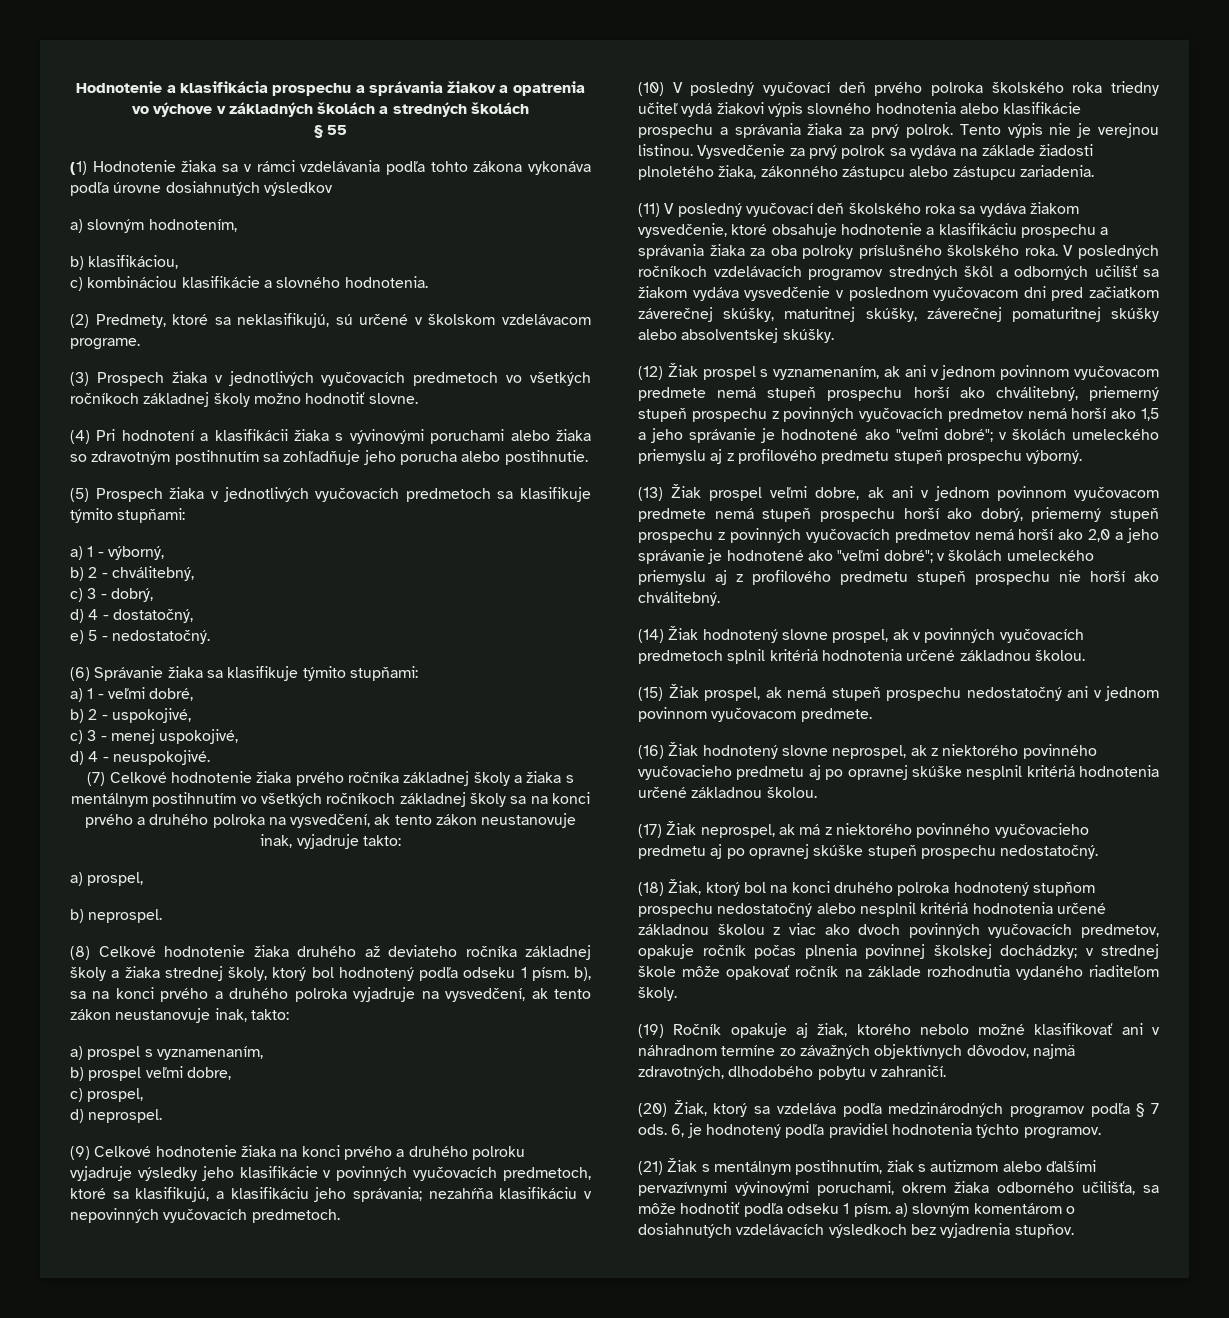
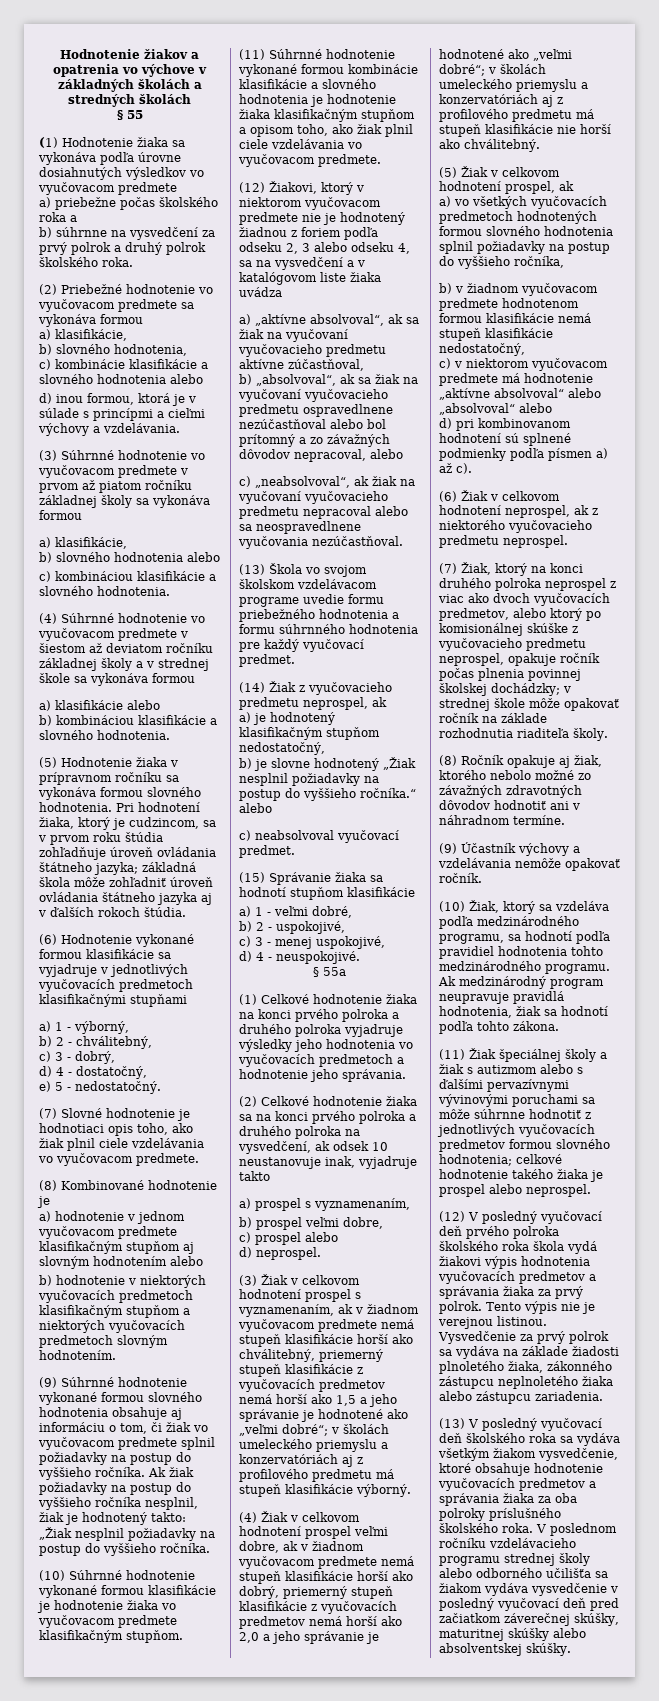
[76,81,443,96] Hodnotenie a klasifikácia prospechu a správania -> [60,49,140,59] Hodnotenie
[243,160,523,175] v rámci vzdelávania podľa tohto zákona -> (185, 143) none
[70,219,237,233] [70,255,179,270] // a) slovným hodnotením, // b) klasifikáciou, -> [189,170,204,177] [38,182,177,195] [39,197,218,210] [39,212,77,222] [39,227,215,240] [39,242,206,255] [39,257,133,267] [39,284,213,295] [38,299,194,312] [38,314,143,327] [39,329,127,341] [39,344,187,356] [39,359,208,370] [39,374,203,384] [39,393,196,406] [39,408,205,421] [38,423,180,436] [39,450,205,461] [38,465,188,478] [39,480,192,493] [39,495,210,508] [39,510,82,520] [39,537,127,549] [39,552,220,563] vo vyučovacom predmete // a) priebežne počas školského roka a // b) súhrnne na vysvedčení za prvý polrok a druhý polrok školského roka. // (2) Priebežné hodnotenie vo vyučovacom predmete sa vykonáva formou // a) klasifikácie, // b) slovného hodnotenia, // c) kombinácie klasifikácie a slovného hodnotenia alebo // d) inou formou, ktorá je v súlade s princípmi a cieľmi výchovy a vzdelávania. // (3) Súhrnné hodnotenie vo vyučovacom predmete v prvom až piatom ročníku základnej školy sa vykonáva formou // a) klasifikácie, // b) slovného hodnotenia alebo
[70,313,591,328] [70,338,140,350] [70,371,591,386] [70,392,418,407] [70,429,591,444] [70,450,588,465] [70,487,591,502] [70,508,186,523] (2) Predmety, ktoré sa neklasifikujú, sú určené v školskom vzdelávacom programe. // (3) Prospech žiaka v jednotlivých vyučovacích predmetoch vo všetkých ročníkoch základnej školy možno hodnotiť slovne. // (4) Pri hodnotení a klasifikácii žiaka s vývinovými poruchami alebo žiaka so zdravotným postihnutím sa zohľadňuje jeho porucha alebo postihnutie. // (5) Prospech žiaka v jednotlivých vyučovacích predmetoch sa klasifikuje týmito stupňami: -> [39,613,205,624] [38,628,188,641] [39,643,213,653] [39,658,209,671] [39,673,195,686] [39,700,160,711] [39,715,217,726] [39,730,170,740] [39,757,178,768] [39,772,179,785] [38,787,201,800] [39,802,200,812] [39,817,216,830] [38,832,163,845] [39,847,216,860] [39,862,196,875] [39,877,213,887] [39,892,212,905] [38,907,186,917] [39,934,194,947] [39,949,171,959] [38,964,188,977] [38,979,193,992] [39,994,187,1007] (4) Súhrnné hodnotenie vo vyučovacom predmete v šiestom až deviatom ročníku základnej školy a v strednej škole sa vykonáva formou // a) klasifikácie alebo // b) kombináciou klasifikácie a slovného hodnotenia. // (5) Hodnotenie žiaka v prípravnom ročníku sa vykonáva formou slovného hodnotenia. Pri hodnotení žiaka, ktorý je cudzincom, sa v prvom roku štúdia zohľadňuje úroveň ovládania štátneho jazyka; základná škola môže zohľadniť úroveň ovládania štátneho jazyka aj v ďalších rokoch štúdia. // (6) Hodnotenie vykonané formou klasifikácie sa vyjadruje v jednotlivých vyučovacích predmetoch klasifikačnými stupňami
[70,666,418,681] (6) Správanie žiaka sa klasifikuje týmito stupňami: -> [39,1108,190,1121] [39,1123,193,1136] [39,1138,204,1151] [38,1153,199,1166] [39,1180,217,1191] [37,1196,50,1208] [39,1211,185,1224] [38,1226,177,1239] [39,1241,194,1254] [39,1256,203,1269] [39,1275,206,1288] [38,1290,193,1303] [39,1305,190,1318] [39,1320,185,1333] [39,1335,168,1348] [39,1350,116,1360] [39,1377,187,1388] [38,1392,202,1405] [39,1407,182,1420] [39,1422,208,1434] [38,1437,215,1450] [39,1452,191,1465] [38,1467,194,1480] [39,1482,191,1495] [38,1497,198,1510] [39,1512,186,1525] [39,1527,215,1541] [39,1543,210,1556] [39,1570,195,1581] [38,1585,216,1598] [37,1600,176,1613] [38,1615,177,1628] [39,1630,183,1643] [239,49,395,60] [238,64,418,77] [239,79,376,89] [239,94,396,107] [239,109,415,122] [239,124,413,137] [239,139,362,149] [238,154,381,167] [239,181,364,195] [239,197,381,210] [239,212,405,225] [239,227,378,240] [239,242,410,254] [239,257,365,270] [239,272,381,285] [239,287,282,297] [239,314,419,326] [239,329,348,342] [238,344,386,357] [239,359,364,371] [239,374,418,386] [238,389,388,402] [239,404,393,417] [239,419,386,429] [239,434,390,447] [239,449,403,462] [239,476,415,488] [238,491,388,504] [239,506,408,519] [239,521,361,534] [238,536,403,549] [239,563,367,577] [239,579,377,589] [239,594,384,607] [239,609,399,622] [239,624,418,634] [239,639,364,652] [239,654,295,667] [239,681,392,695] [239,697,387,710] [239,712,335,725] [239,727,380,740] [239,742,325,755] [239,757,416,771] [239,773,379,786] [239,788,416,801] [239,803,272,813] [239,830,399,843] [239,845,295,858] [239,872,383,885] [239,887,415,900] (7) Slovné hodnotenie je hodnotiaci opis toho, ako žiak plnil ciele vzdelávania vo vyučovacom predmete. // (8) Kombinované hodnotenie je // a) hodnotenie v jednom vyučovacom predmete klasifikačným stupňom aj slovným hodnotením alebo // b) hodnotenie v niektorých vyučovacích predmetoch klasifikačným stupňom a niektorých vyučovacích predmetoch slovným hodnotením. // (9) Súhrnné hodnotenie vykonané formou slovného hodnotenia obsahuje aj informáciu o tom, či žiak vo vyučovacom predmete splnil požiadavky na postup do vyššieho ročníka. Ak žiak požiadavky na postup do vyššieho ročníka nesplnil, žiak je hodnotený takto: „Žiak nesplnil požiadavky na postup do vyššieho ročníka. // (10) Súhrnné hodnotenie vykonané formou klasifikácie je hodnotenie žiaka vo vyučovacom predmete klasifikačným stupňom. // (11) Súhrnné hodnotenie vykonané formou kombinácie klasifikácie a slovného hodnotenia je hodnotenie žiaka klasifikačným stupňom a opisom toho, ako žiak plnil ciele vzdelávania vo vyučovacom predmete. // (12) Žiakovi, ktorý v niektorom vyučovacom predmete nie je hodnotený žiadnou z foriem podľa odseku 2, 3 alebo odseku 4, sa na vysvedčení a v katalógovom liste žiaka uvádza // a) „aktívne absolvoval“, ak sa žiak na vyučovaní vyučovacieho predmetu aktívne zúčastňoval, // b) „absolvoval“, ak sa žiak na vyučovaní vyučovacieho predmetu ospravedlnene nezúčastňoval alebo bol prítomný a zo závažných dôvodov nepracoval, alebo // c) „neabsolvoval“, ak žiak na vyučovaní vyučovacieho predmetu nepracoval alebo sa neospravedlnene vyučovania nezúčastňoval. // (13) Škola vo svojom školskom vzdelávacom programe uvedie formu priebežného hodnotenia a formu súhrnného hodnotenia pre každý vyučovací predmet. // (14) Žiak z vyučovacieho predmetu neprospel, ak // a) je hodnotený klasifikačným stupňom nedostatočný, // b) je slovne hodnotený „Žiak nesplnil požiadavky na postup do vyššieho ročníka.“ alebo // c) neabsolvoval vyučovací predmet. // (15) Správanie žiaka sa hodnotí stupňom klasifikácie
[87,771,574,786] [71,792,590,807] [84,814,133,828] (7) Celkové hodnotenie žiaka prvého ročníka základnej školy a žiaka s mentálnym postihnutím vo všetkých ročníkoch základnej školy sa na konci prvého -> [313,967,346,977] [239,994,417,1005] [239,1009,399,1022] [239,1024,403,1037] [238,1039,413,1052] [238,1054,404,1067] [239,1069,406,1082] [239,1096,417,1107] [239,1111,405,1124] § 55a // (1) Celkové hodnotenie žiaka na konci prvého polroka a druhého polroka vyjadruje výsledky jeho hodnotenia vo vyučovacích predmetoch a hodnotenie jeho správania. // (2) Celkové hodnotenie žiaka sa na konci prvého polroka
[394,814,478,825] tento zákon -> [333,1141,388,1151] odsek 10
[362,835,401,846] [70,872,144,886] [70,909,163,923] [70,945,591,960] [70,966,591,981] [70,987,591,1002] [70,1008,289,1023] takto: // a) prospel, // b) neprospel. // (8) Celkové hodnotenie žiaka druhého až deviateho ročníka základnej školy a žiaka strednej školy, ktorý bol hodnotený podľa odseku 1 písm. b), sa na konci prvého a druhého polroka vyjadruje na vysvedčení, ak tento zákon neustanovuje inak, takto: -> [239,1171,270,1181] takto
[87,1088,144,1102] prospel, -> [255,1232,338,1245] prospel alebo
[70,1145,525,1160] [70,1166,592,1181] [70,1187,592,1202] [70,1208,340,1223] [638,82,664,96] (9) Celkové hodnotenie žiaka na konci prvého a druhého polroku vyjadruje výsledky jeho klasifikácie v povinných vyučovacích predmetoch, ktoré sa klasifikujú, a klasifikáciu jeho správania; nezahŕňa klasifikáciu v nepovinných vyučovacích predmetoch. // (10) -> [239,1274,360,1286] [239,1289,361,1302] [238,1304,419,1317] [238,1319,414,1332] [239,1334,413,1347] [239,1349,383,1362] [239,1364,363,1377] [238,1379,385,1392] [239,1394,397,1407] [239,1409,408,1422] [239,1424,389,1436] [239,1439,388,1452] [239,1454,363,1467] [239,1469,394,1482] [239,1484,411,1497] [239,1511,360,1523] [239,1526,388,1539] [239,1541,364,1553] [238,1556,414,1569] [239,1571,413,1584] [239,1586,393,1599] [239,1601,397,1614] [239,1616,402,1629] [239,1631,379,1644] [439,49,572,61] [439,64,546,76] [439,79,588,92] [439,94,563,107] [439,109,594,122] [439,124,611,137] [439,139,540,152] [439,166,560,178] [439,181,574,194] [439,196,607,209] [439,211,597,224] [439,226,613,236] [439,241,610,254] [439,256,564,269] [439,283,598,296] [439,298,579,311] [439,313,591,323] [439,328,553,341] [439,343,525,356] [439,358,608,371] [439,373,593,386] [439,388,601,400] [439,403,552,415] [439,418,571,431] [439,433,571,446] [439,448,608,461] [439,463,472,474] [439,490,560,502] [439,505,598,518] [439,520,592,533] [439,535,568,548] [439,562,583,576] [439,578,616,591] [438,593,610,606] [439,608,601,621] [439,623,578,636] [438,638,586,651] [439,653,600,666] [439,668,581,681] [439,683,571,696] [439,698,619,711] [439,713,547,723] [439,728,608,741] [439,755,602,768] [439,770,591,780] [439,785,582,798] [439,800,580,810] [439,815,565,825] [439,842,580,856] [438,858,620,871] [439,873,482,883] [439,900,609,914] [439,916,579,929] [439,931,610,944] [439,946,603,959] [439,961,610,974] [438,976,604,989] [439,991,564,1004] [439,1006,608,1018] [439,1021,559,1034] [439,1048,607,1062] [439,1064,583,1074] [439,1079,569,1092] [438,1094,595,1107] [439,1109,591,1119] [437,1124,595,1137] [439,1139,610,1152] [439,1154,562,1166] [439,1169,603,1182] [439,1184,591,1197] [439,1211,465,1222] (3) Žiak v celkovom hodnotení prospel s vyznamenaním, ak v žiadnom vyučovacom predmete nemá stupeň klasifikácie horší ako chválitebný, priemerný stupeň klasifikácie z vyučovacích predmetov nemá horší ako 1,5 a jeho správanie je hodnotené ako „veľmi dobré“; v školách umeleckého priemyslu a konzervatóriách aj z profilového predmetu má stupeň klasifikácie výborný. // (4) Žiak v celkovom hodnotení prospel veľmi dobre, ak v žiadnom vyučovacom predmete nemá stupeň klasifikácie horší ako dobrý, priemerný stupeň klasifikácie z vyučovacích predmetov nemá horší ako 2,0 a jeho správanie je hodnotené ako „veľmi dobré“; v školách umeleckého priemyslu a konzervatóriách aj z profilového predmetu má stupeň klasifikácie nie horší ako chválitebný. // (5) Žiak v celkovom hodnotení prospel, ak // a) vo všetkých vyučovacích predmetoch hodnotených formou slovného hodnotenia splnil požiadavky na postup do vyššieho ročníka, // b) v žiadnom vyučovacom predmete hodnotenom formou klasifikácie nemá stupeň klasifikácie nedostatočný, // c) v niektorom vyučovacom predmete má hodnotenie „aktívne absolvoval“ alebo „absolvoval“ alebo // d) pri kombinovanom hodnotení sú splnené podmienky podľa písmen a) až c). // (6) Žiak v celkovom hodnotení neprospel, ak z niektorého vyučovacieho predmetu neprospel. // (7) Žiak, ktorý na konci druhého polroka neprospel z viac ako dvoch vyučovacích predmetov, alebo ktorý po komisionálnej skúške z vyučovacieho predmetu neprospel, opakuje ročník počas plnenia povinnej školskej dochádzky; v strednej škole môže opakovať ročník na základe rozhodnutia riaditeľa školy. // (8) Ročník opakuje aj žiak, ktorého nebolo možné zo závažných zdravotných dôvodov hodnotiť ani v náhradnom termíne. // (9) Účastník výchovy a vzdelávania nemôže opakovať ročník. // (10) Žiak, ktorý sa vzdeláva podľa medzinárodného programu, sa hodnotí podľa pravidiel hodnotenia tohto medzinárodného programu. Ak medzinárodný program neupravuje pravidlá hodnotenia, žiak sa hodnotí podľa tohto zákona. // (11) Žiak špeciálnej školy a žiak s autizmom alebo s ďalšími pervazívnymi vývinovými poruchami sa môže súhrnne hodnotiť z jednotlivých vyučovacích predmetov formou slovného hodnotenia; celkové hodnotenie takého žiaka je prospel alebo neprospel. // (12)
[1111,81,1159,96] [638,102,678,114] triedny učiteľ -> [533,1241,564,1251] škola
[807,102,1082,114] [638,124,713,138] slovného hodnotenia alebo klasifikácie prospechu -> [521,1256,590,1266] [438,1271,585,1284] hodnotenia vyučovacích predmetov
(905, 173) none -> [498,1376,613,1389] neplnoletého žiaka
[638,203,660,217] (11) -> [439,1418,465,1429] (13)
(1026, 210) none -> [438,1448,490,1461] všetkým
[926,223,1096,238] a klasifikáciu prospechu -> [438,1478,585,1491] vyučovacích predmetov
[1078,245,1159,259] [638,265,1138,281] posledných ročníkoch vzdelávacích programov stredných škôl a odborných učilíšť -> [550,1523,617,1536] [439,1538,576,1548] [439,1553,590,1566] [439,1568,591,1578] poslednom ročníku vzdelávacieho programu strednej školy alebo odborného učilišťa
[848,286,1046,301] poslednom vyučovacom dni -> [439,1598,586,1611] posledný vyučovací deň
[865,307,1101,322] skúšky, záverečnej pomaturitnej -> (504, 1635) none
[638,363,1159,380] [638,386,1159,401] [638,407,1159,422] [638,428,1159,443] [638,449,1083,464] [638,484,1159,501] [638,507,1159,522] [638,528,1160,543] [638,549,1094,564] [638,570,1159,585] [638,591,720,606] [638,626,1084,643] [638,649,1085,664] [638,684,1159,701] [638,707,872,722] [638,742,1097,759] [638,765,1159,780] [638,787,817,798] [638,821,1089,838] [638,844,1099,859] [638,879,1095,896] [638,902,1106,917] [638,923,1159,938] [638,944,1159,959] [638,965,1159,980] [638,987,677,1001] [638,1023,1160,1038] [638,1044,1075,1059] [638,1065,947,1080] [638,1100,1159,1118] [638,1123,1101,1139] [638,1158,1096,1175] [638,1181,1159,1196] [638,1202,1075,1217] [638,1223,1074,1238] // (12) Žiak prospel s vyznamenaním, ak ani v jednom povinnom vyučovacom predmete nemá stupeň prospechu horší ako chválitebný, priemerný stupeň prospechu z povinných vyučovacích predmetov nemá horší ako 1,5 a jeho správanie je hodnotené ako "veľmi dobré"; v školách umeleckého priemyslu aj z profilového predmetu stupeň prospechu výborný. // (13) Žiak prospel veľmi dobre, ak ani v jednom povinnom vyučovacom predmete nemá stupeň prospechu horší ako dobrý, priemerný stupeň prospechu z povinných vyučovacích predmetov nemá horší ako 2,0 a jeho správanie je hodnotené ako "veľmi dobré"; v školách umeleckého priemyslu aj z profilového predmetu stupeň prospechu nie horší ako chválitebný. // (14) Žiak hodnotený slovne prospel, ak v povinných vyučovacích predmetoch splnil kritériá hodnotenia určené základnou školou. // (15) Žiak prospel, ak nemá stupeň prospechu nedostatočný ani v jednom povinnom vyučovacom predmete. // (16) Žiak hodnotený slovne neprospel, ak z niektorého povinného vyučovacieho predmetu aj po opravnej skúške nesplnil kritériá hodnotenia určené základnou školou. // (17) Žiak neprospel, ak má z niektorého povinného vyučovacieho predmetu aj po opravnej skúške stupeň prospechu nedostatočný. // (18) Žiak, ktorý bol na konci druhého polroka hodnotený stupňom prospechu nedostatočný alebo nesplnil kritériá hodnotenia určené základnou školou z viac ako dvoch povinných vyučovacích predmetov, opakuje ročník počas plnenia povinnej školskej dochádzky; v strednej škole môže opakovať ročník na základe rozhodnutia vydaného riaditeľom školy. // (19) Ročník opakuje aj žiak, ktorého nebolo možné klasifikovať ani v náhradnom termíne zo závažných objektívnych dôvodov, najmä zdravotných, dlhodobého pobytu v zahraničí. // (20) Žiak, ktorý sa vzdeláva podľa medzinárodných programov podľa § 7 ods. 6, je hodnotený podľa pravidiel hodnotenia týchto programov. // (21) Žiak s mentálnym postihnutím, žiak s autizmom alebo ďalšími pervazívnymi vývinovými poruchami, okrem žiaka odborného učilišťa, sa môže hodnotiť podľa odseku 1 písm. a) slovným komentárom o dosiahnutých vzdelávacích výsledkoch bez vyjadrenia stupňov. -> (571, 1649) none

